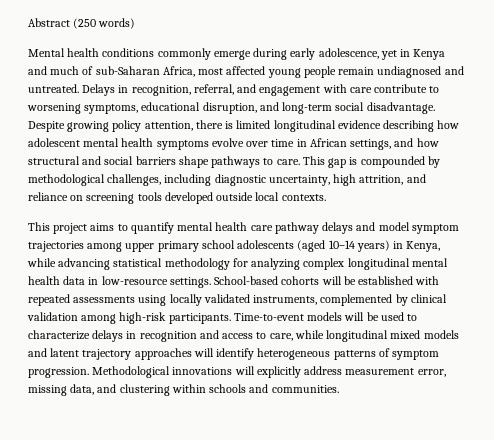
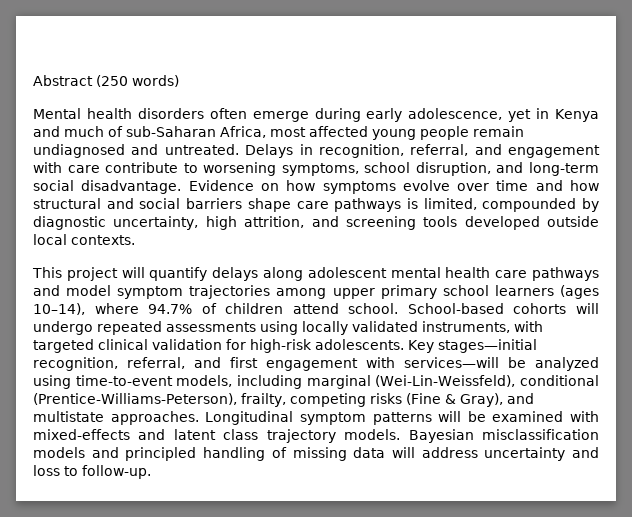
[102,48,211,60] conditions commonly -> [137,108,247,119] disorders often
[141,102,201,111] educational -> [364,162,411,173] school
[28,120,460,132] [28,138,154,147] Despite growing policy attention, there is limited longitudinal evidence describing how adolescent mental health -> [188,180,316,191] Evidence on how
[296,138,392,150] in African settings, -> (529, 185) none
[211,156,440,168] [28,174,212,186] pathways to care. This gap is compounded by methodological challenges, including -> [296,198,599,212] care pathways is limited, compounded by
[28,192,84,201] reliance on -> (339, 221) none
[90,222,174,234] aims to quantify -> [121,267,387,281] will quantify delays along adolescent
[274,222,354,234] pathway delays -> [532,267,599,281] pathways
[237,240,441,252] [27,258,448,270] [28,276,440,288] adolescents (aged 10–14 years) in Kenya, while advancing statistical methodology for analyzing complex longitudinal mental health data in low-resource settings. School-based cohorts will be established with -> [494,285,599,299] [33,303,599,315] [33,321,93,335] learners (ages 10–14), where 94.7% of children attend school. School-based cohorts will undergo
[320,294,447,306] [27,312,418,324] [28,330,459,342] [28,348,440,360] [28,366,446,378] [28,384,339,396] complemented by clinical validation among high-risk participants. Time-to-event models will be used to characterize delays in recognition and access to care, while longitudinal mixed models and latent trajectory approaches will identify heterogeneous patterns of symptom progression. Methodological innovations will explicitly address measurement error, missing data, and clustering within schools and communities. -> [514,321,543,332] [33,339,537,353] [33,357,599,371] [33,375,599,389] [33,393,534,407] [33,411,599,425] [33,429,599,443] [33,447,599,461] [33,465,151,479] with targeted clinical validation for high-risk adolescents. Key stages—initial recognition, referral, and first engagement with services—will be analyzed using time-to-event models, including marginal (Wei-Lin-Weissfeld), conditional (Prentice-Williams-Peterson), frailty, competing risks (Fine & Gray), and multistate approaches. Longitudinal symptom patterns will be examined with mixed-effects and latent class trajectory models. Bayesian misclassification models and principled handling of missing data will address uncertainty and loss to follow-up.

